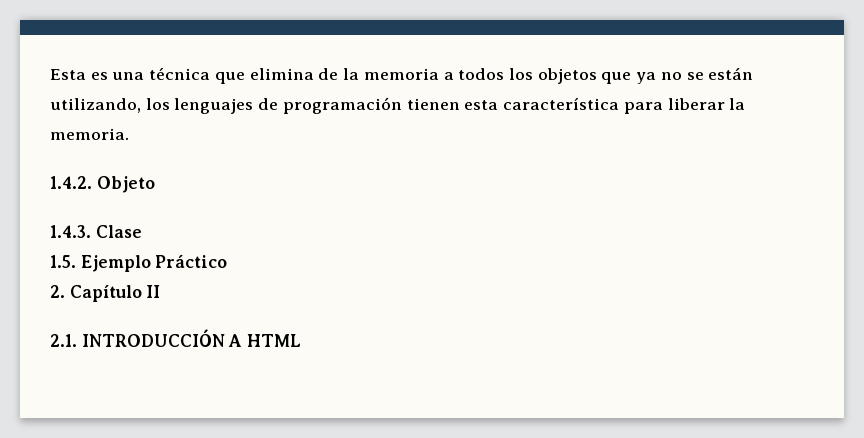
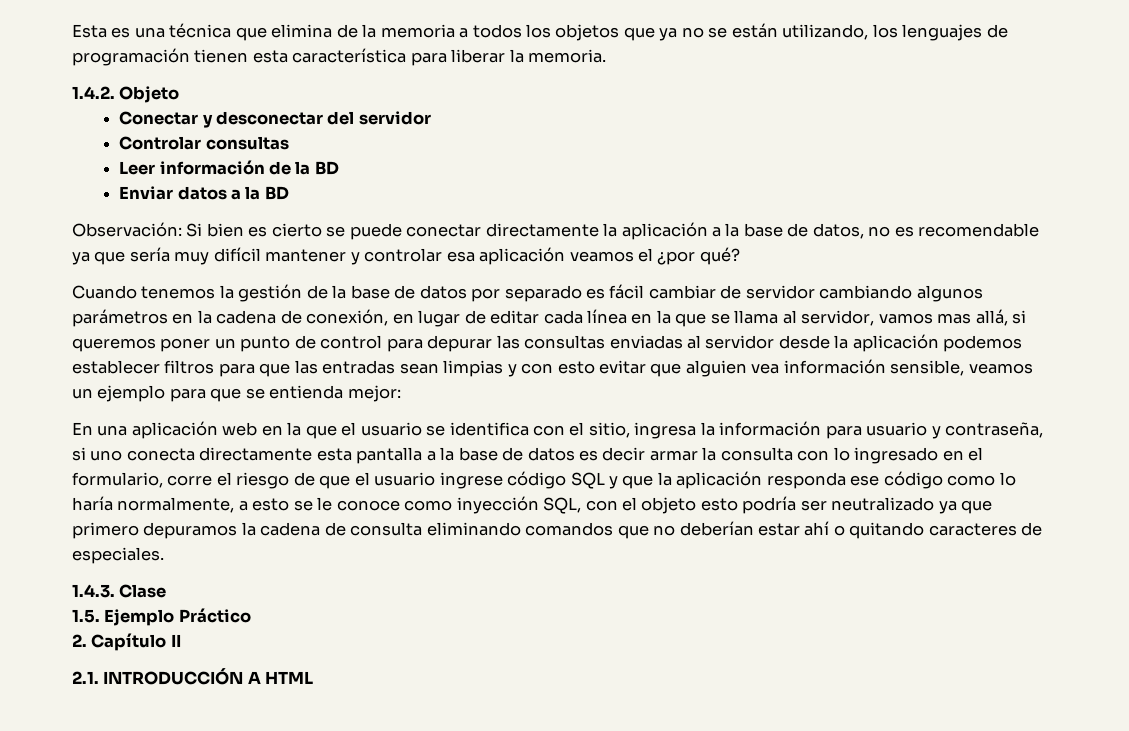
(155, 184) none -> [119,111,431,128] [119,136,289,150] [119,160,339,175] [119,186,289,200] [72,222,1040,240] [72,247,740,265] [72,284,983,302] [72,309,1027,327] [72,334,1023,352] [72,359,1033,377] [72,385,401,402] [72,421,1044,439] [72,447,984,464] [72,471,1016,489] [72,496,993,514] [72,521,1043,539] [72,547,164,564] // Conectar y desconectar del servidor // Controlar consultas // Leer información de la BD // Enviar datos a la BD // Observación: Si bien es cierto se puede conectar directamente la aplicación a la base de datos, no es recomendable ya que sería muy difícil mantener y controlar esa aplicación veamos el ¿por qué? // Cuando tenemos la gestión de la base de datos por separado es fácil cambiar de servidor cambiando algunos parámetros en la cadena de conexión, en lugar de editar cada línea en la que se llama al servidor, vamos mas allá, si queremos poner un punto de control para depurar las consultas enviadas al servidor desde la aplicación podemos establecer filtros para que las entradas sean limpias y con esto evitar que alguien vea información sensible, veamos un ejemplo para que se entienda mejor: // En una aplicación web en la que el usuario se identifica con el sitio, ingresa la información para usuario y contraseña, si uno conecta directamente esta pantalla a la base de datos es decir armar la consulta con lo ingresado en el formulario, corre el riesgo de que el usuario ingrese código SQL y que la aplicación responda ese código como lo haría normalmente, a esto se le conoce como inyección SQL, con el objeto esto podría ser neutralizado ya que primero depuramos la cadena de consulta eliminando comandos que no deberían estar ahí o quitando caracteres de especiales.

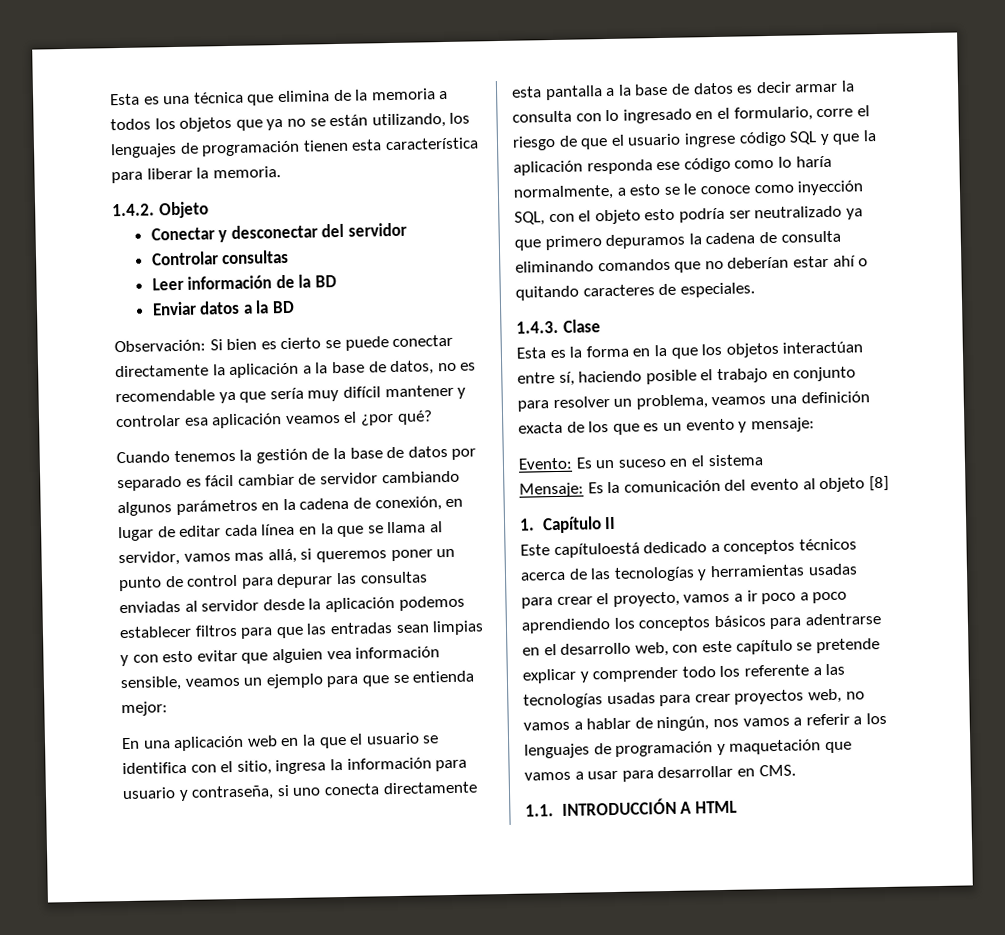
[72,608,251,626] [72,633,181,651] [72,671,99,684] 1.5. Ejemplo Práctico // 2. Capítulo II // 2.1. -> [516,341,864,359] [517,366,857,386] [517,391,870,412] [518,417,815,435] [518,454,764,470] [519,475,889,498] [519,516,617,534] [520,538,857,559] [520,563,858,582] [521,590,848,609] [521,613,881,634] [522,638,880,657] [522,663,846,684] [523,688,865,709] [523,712,887,732] [524,739,852,759] [524,764,796,782] [525,804,554,817] Esta es la forma en la que los objetos interactúan entre sí, haciendo posible el trabajo en conjunto para resolver un problema, veamos una definición exacta de los que es un evento y mensaje: // Evento: Es un suceso en el sistema // Mensaje: Es la comunicación del evento al objeto [8] // 1. Capítulo II // Este capítuloestá dedicado a conceptos técnicos acerca de las tecnologías y herramientas usadas para crear el proyecto, vamos a ir poco a poco aprendiendo los conceptos básicos para adentrarse en el desarrollo web, con este capítulo se pretende explicar y comprender todo los referente a las tecnologías usadas para crear proyectos web, no vamos a hablar de ningún, nos vamos a referir a los lenguajes de programación y maquetación que vamos a usar para desarrollar en CMS. // 1.1.

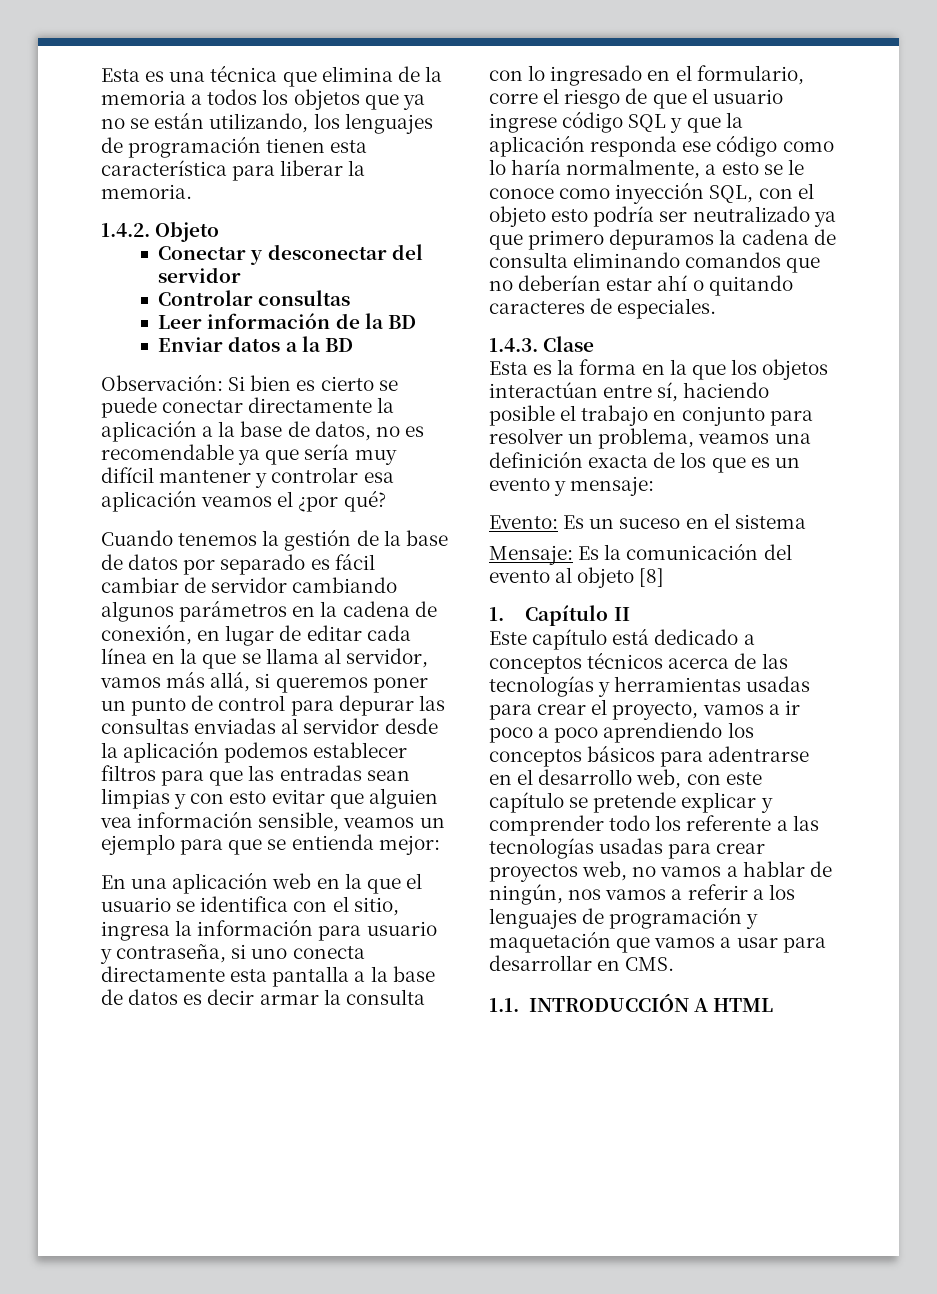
[234,552,265,561] mas -> [166,671,206,688] más
[553,542,640,559] capítuloestá -> [532,628,650,650] capítulo está

